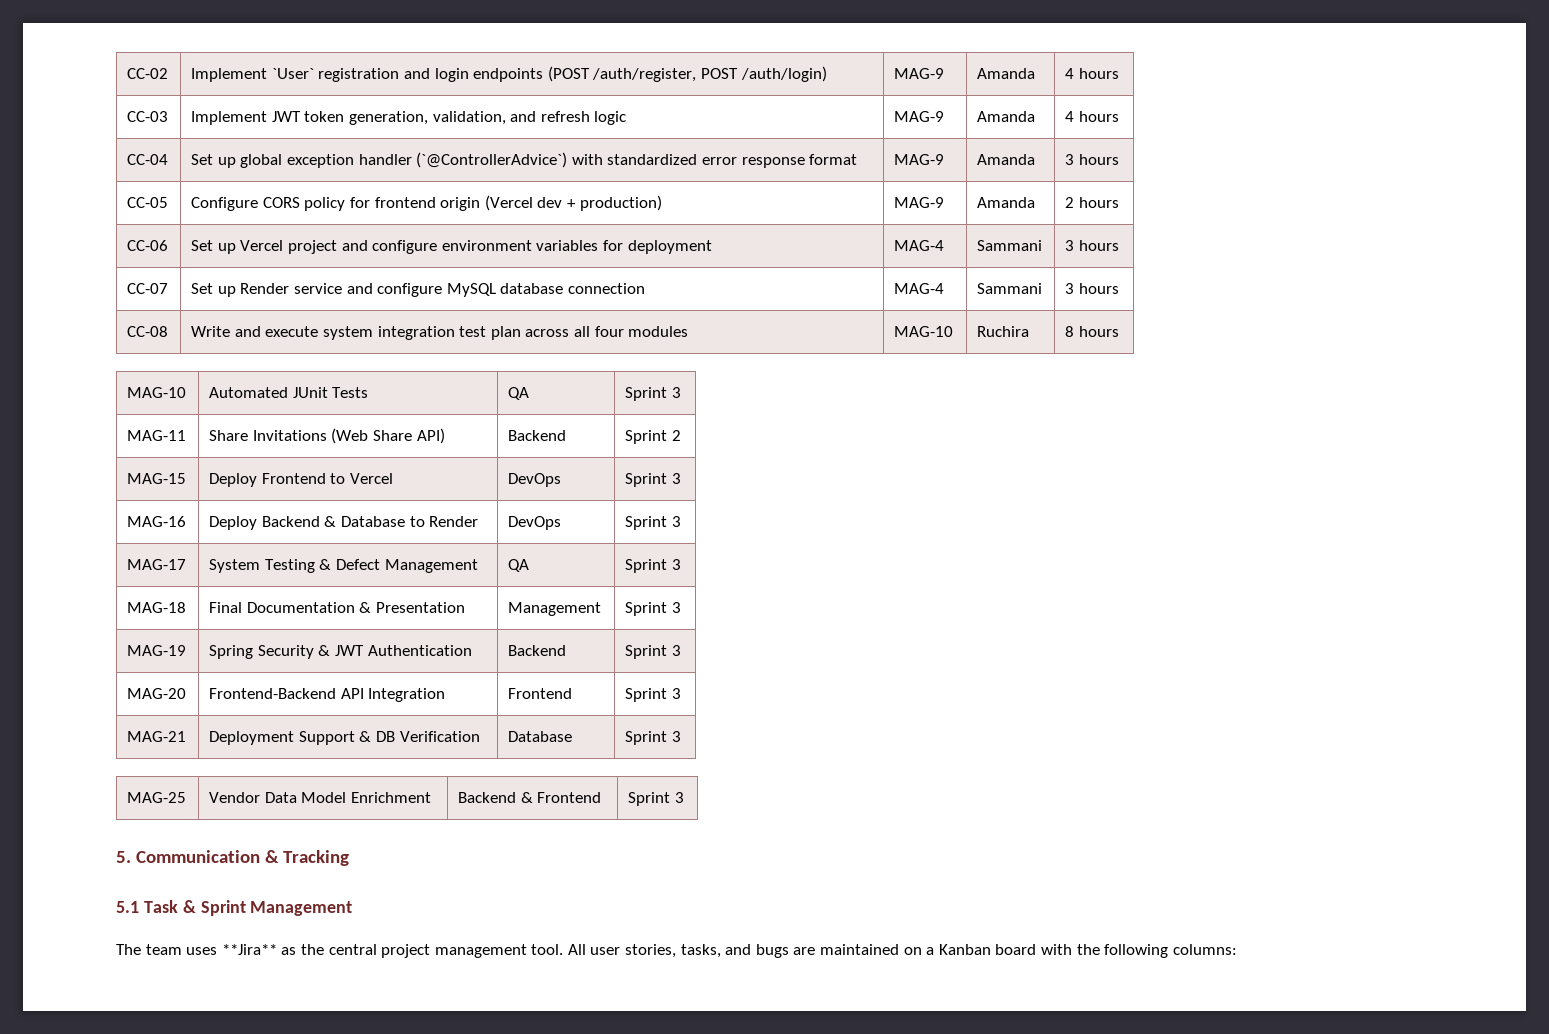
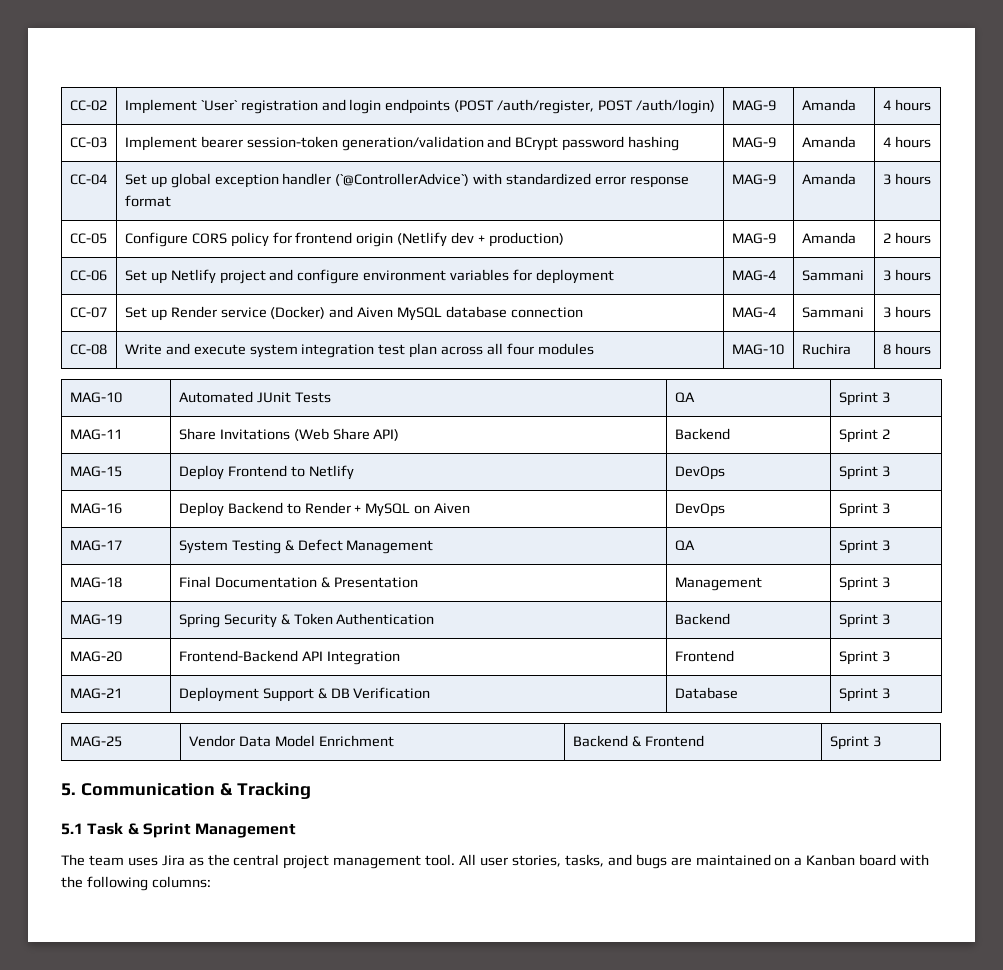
[271,111,627,125] JWT token generation, validation, and refresh logic -> [200,136,680,151] bearer session-token generation/validation and BCrypt password hashing
[484,195,533,211] (Vercel -> [397,232,448,247] (Netlify
[240,240,284,251] Vercel -> [170,269,216,284] Netlify
[346,283,443,297] and configure -> [270,306,394,319] (Docker) and Aiven
[350,473,394,484] Vercel -> [308,465,354,480] Netlify
[324,516,406,527] & Database -> (283, 508) none
(479, 521) none -> [354,503,471,517] + MySQL on Aiven
[335,645,365,656] JWT -> [293,613,333,625] Token
[221,944,277,955] **Jira** -> [161,855,185,866] Jira

